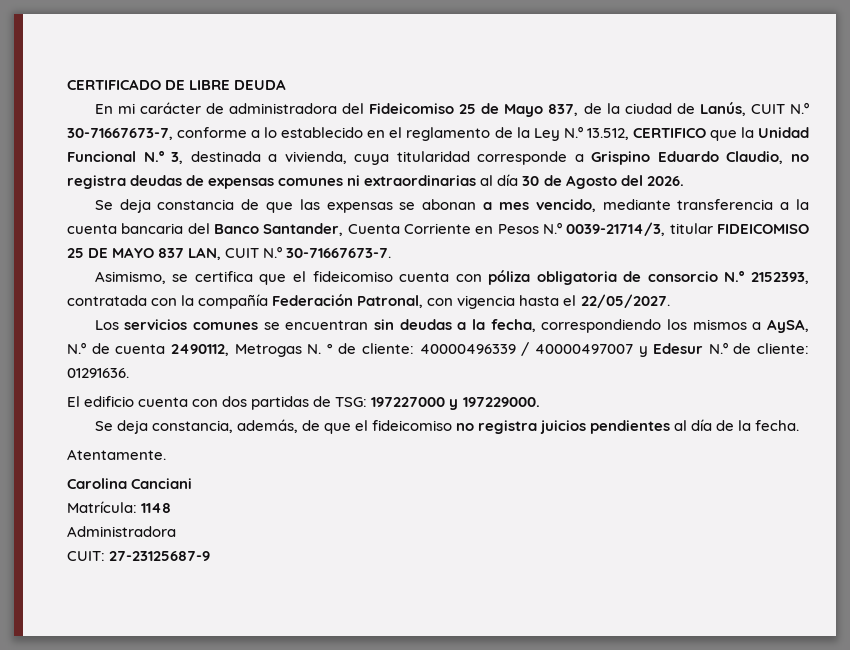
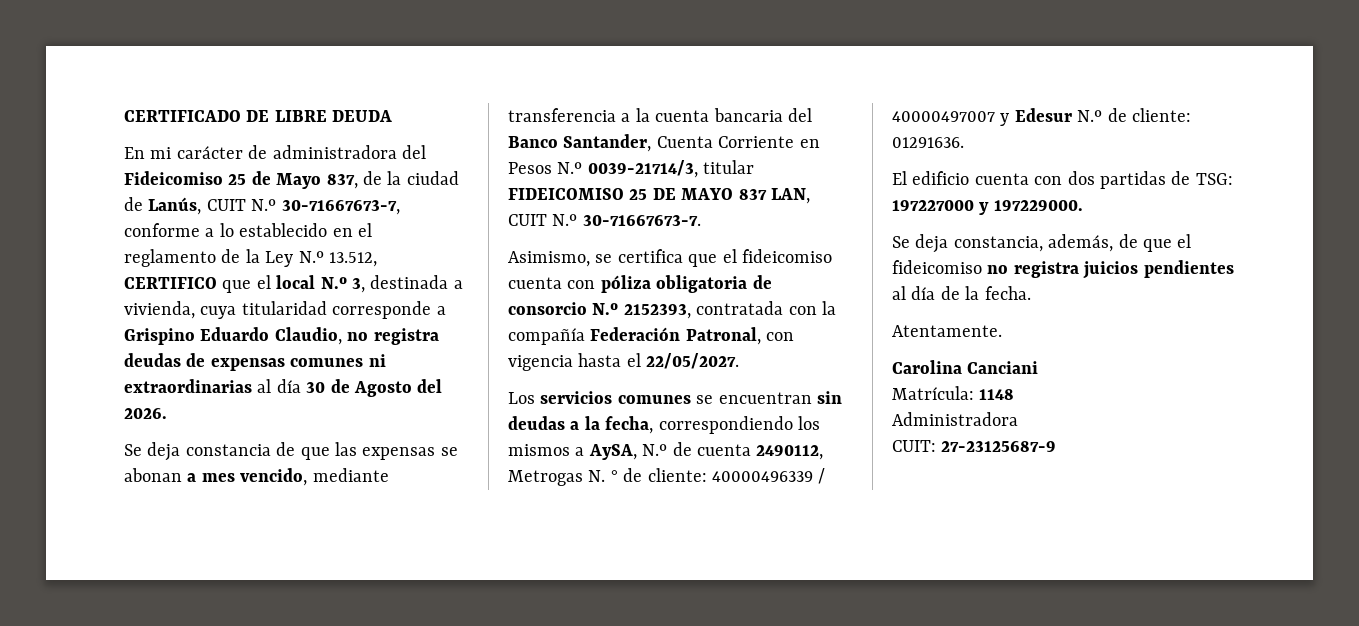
[740,127,809,138] [67,151,136,162] la Unidad Funcional -> [256,275,316,289] el local

